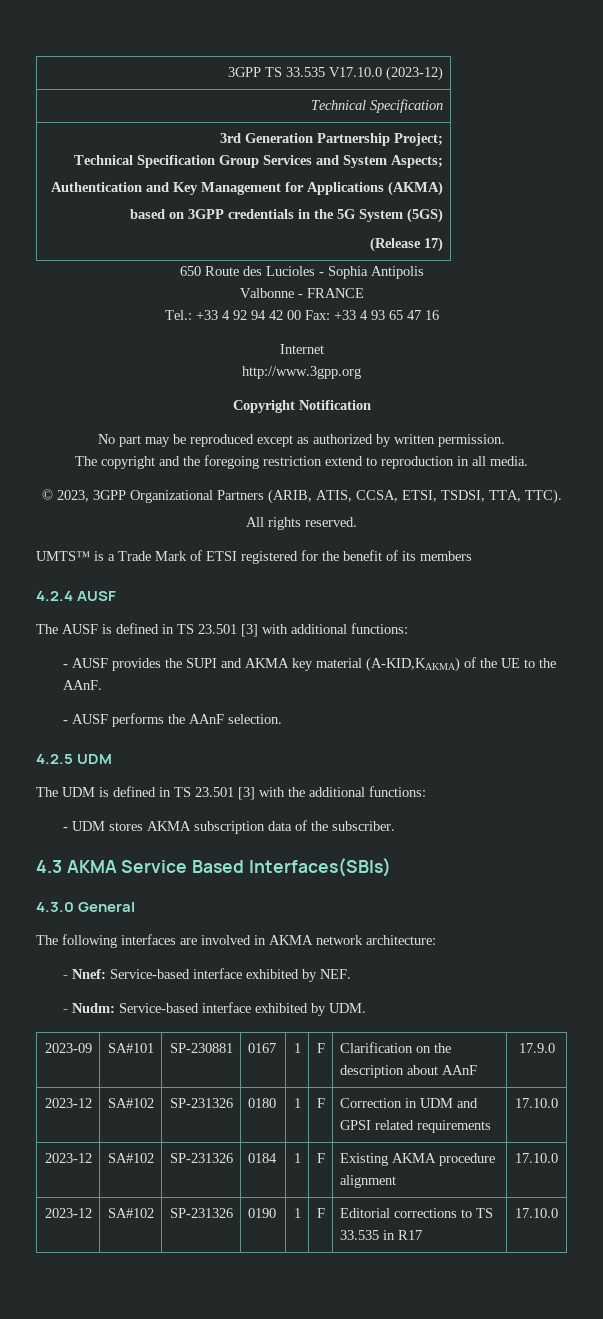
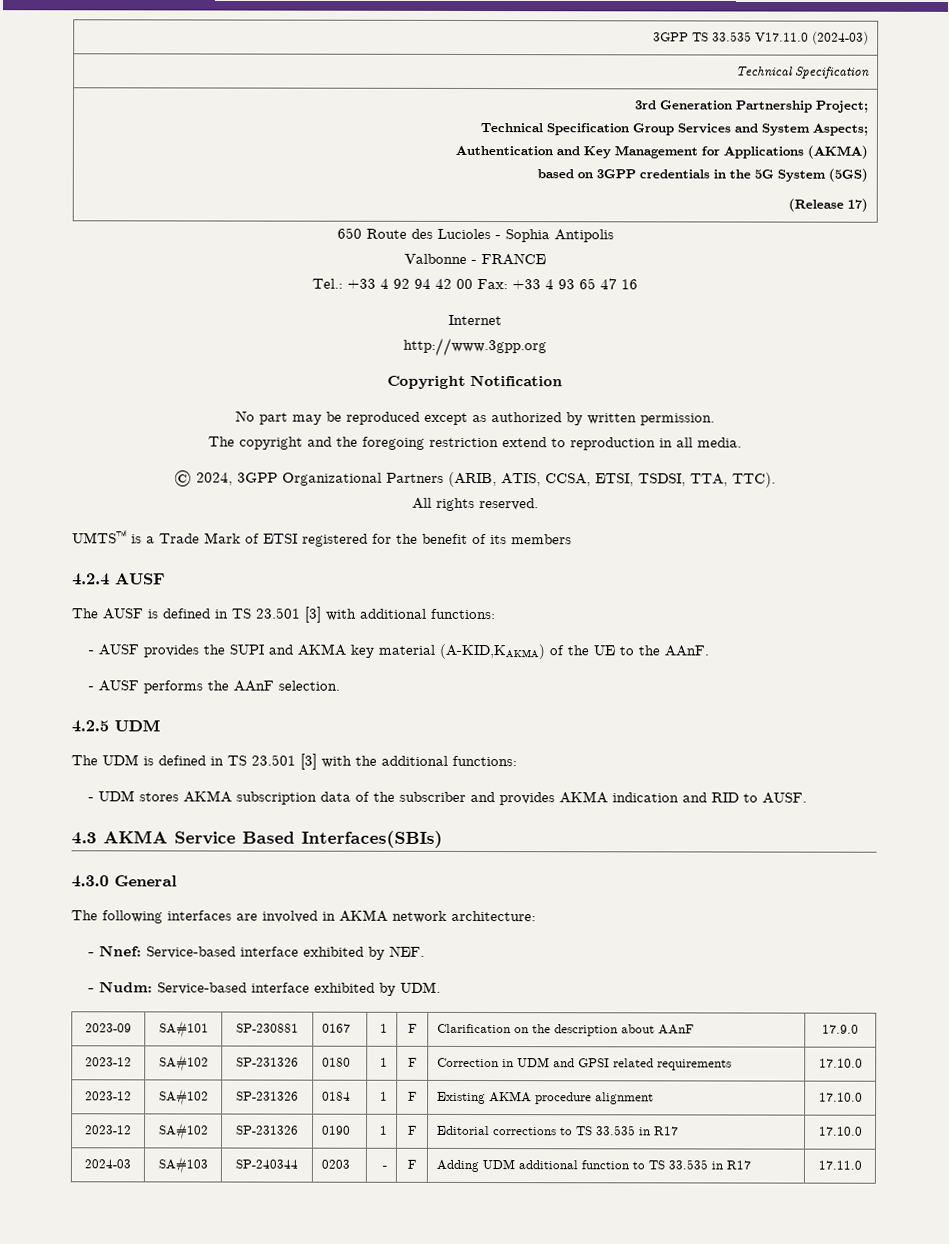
[329,66,444,81] V17.10.0 (2023-12) -> [755,31,870,45] V17.11.0 (2024-03)
[56,490,89,502] 2023, -> [196,472,233,486] 2024,
[331,821,395,831] subscriber. -> [398,791,807,806] subscriber and provides AKMA indication and RID to AUSF.
(558, 1213) none -> [84,1159,131,1169] [157,1156,208,1174] [235,1159,298,1169] [320,1159,350,1169] [382,1165,388,1169] [407,1159,416,1169] [435,1159,751,1173] [817,1160,862,1170] // 2024-03 | SA#103 | SP-240344 | 0203 | - | F | Adding UDM additional function to TS 33.535 in R17 | 17.11.0

